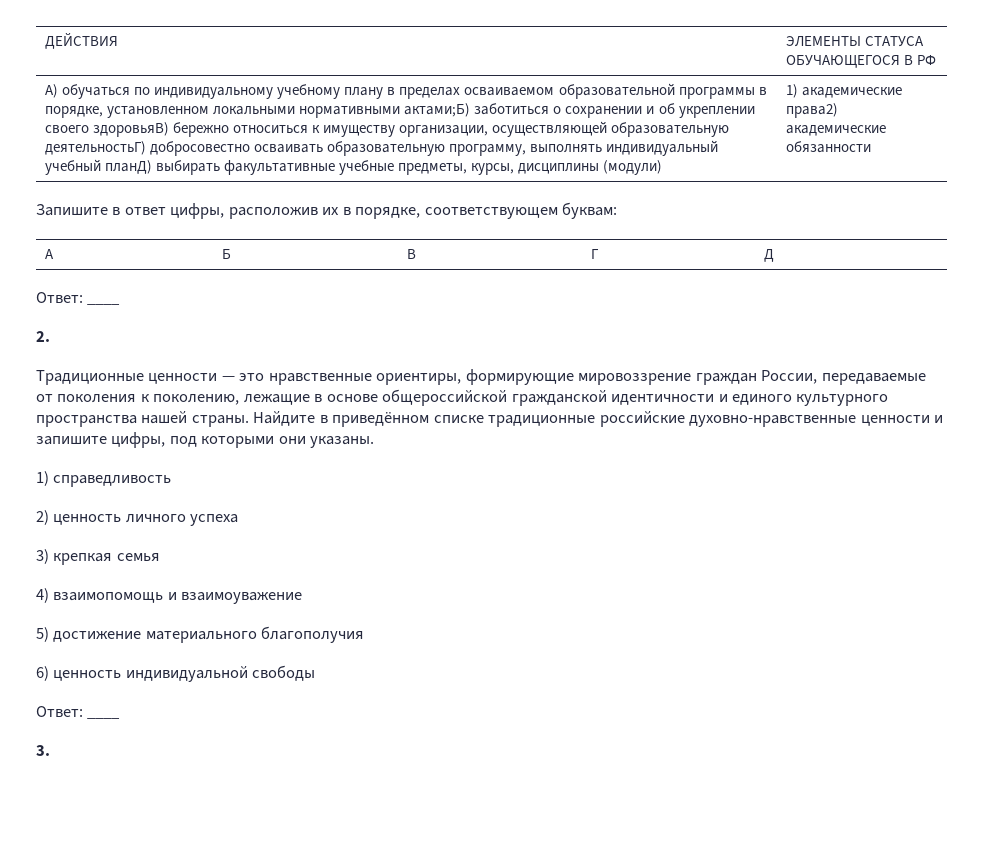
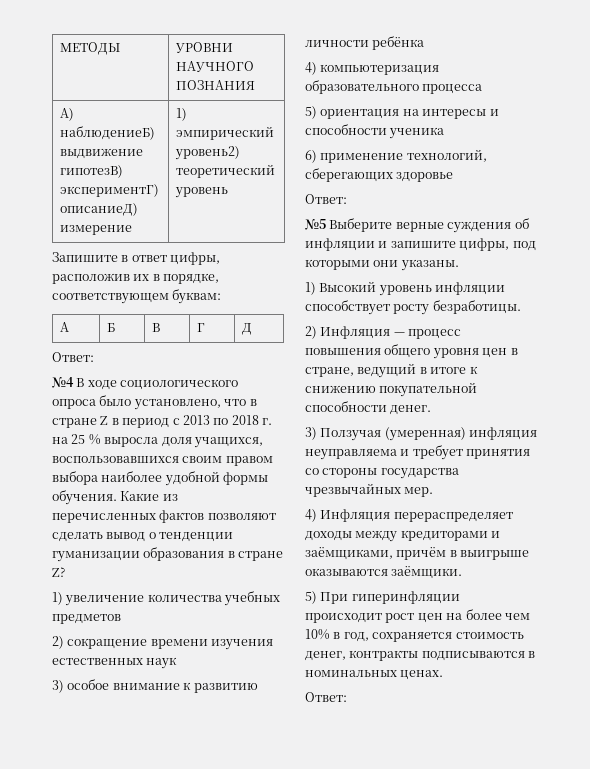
[45,33,119,49] [786,36,925,47] [786,55,937,68] [45,83,767,99] [45,103,755,118] [45,121,730,137] [45,140,719,156] [45,159,663,175] [786,84,903,98] [786,103,839,118] [786,125,887,136] [786,141,872,153] ДЕЙСТВИЯ | ЭЛЕМЕНТЫ СТАТУСА ОБУЧАЮЩЕГОСЯ В РФ // А) обучаться по индивидуальному учебному плану в пределах осваиваемом образовательной программы в порядке, установленном локальными нормативными актами;Б) заботиться о сохранении и об укреплении своего здоровьяВ) бережно относиться к имуществу организации, осуществляющей образовательную деятельностьГ) добросовестно осваивать образовательную программу, выполнять индивидуальный учебный планД) выбирать факультативные учебные предметы, курсы, дисциплины (модули) | 1) академические права2) академические обязанности -> [59,42,120,55] [174,42,233,53] [175,61,254,72] [175,80,255,90] [59,108,74,121] [59,126,155,140] [59,148,143,159] [59,165,123,178] [59,184,159,197] [59,203,138,216] [59,225,132,235] [175,108,187,121] [175,126,274,140] [174,146,240,160] [175,164,275,178] [174,187,228,198] МЕТОДЫ | УРОВНИ НАУЧНОГО ПОЗНАНИЯ // А) наблюдениеБ) выдвижение гипотезВ) экспериментГ) описаниеД) измерение | 1) эмпирический уровень2) теоретический уровень
[87,303,121,305] [36,331,50,342] [36,369,926,385] [36,389,889,406] [36,411,930,427] ____ // 2. // Традиционные ценности — это нравственные ориентиры, формирующие мировоззрение граждан России, передаваемые от поколения к поколению, лежащие в основе общероссийской гражданской идентичности и единого культурного пространства нашей страны. Найдите в приведённом списке традиционные российские духовно-нравственные ценности -> [52,377,239,390] [52,395,257,410] [52,415,272,428] [52,434,263,448] [52,456,273,466] [52,471,269,486] [52,490,178,505] [52,510,276,523] [52,532,234,542] [52,547,284,562] [52,567,65,577] [52,591,281,606] [52,614,121,624] [52,636,274,650] [52,657,178,669] [52,679,258,693] [305,36,425,50] [305,62,440,75] [305,80,483,94] [305,106,499,119] [305,124,445,139] [305,149,487,163] [305,168,454,182] [305,194,347,204] [305,218,529,233] [305,238,375,251] // №4 В ходе социологического опроса было установлено, что в стране Z в период с 2013 по 2018 г. на 25 % выросла доля учащихся, воспользовавшихся своим правом выбора наиболее удобной формы обучения. Какие из перечисленных фактов позволяют сделать вывод о тенденции гуманизации образования в стране Z? // 1) увеличение количества учебных предметов // 2) сокращение времени изучения естественных наук // 3) особое внимание к развитию личности ребёнка // 4) компьютеризация образовательного процесса // 5) ориентация на интересы и способности ученика // 6) применение технологий, сберегающих здоровье // Ответ: // №5 Выберите верные суждения об инфляции
[53,475,172,487] [36,510,239,526] [36,549,160,565] [36,588,303,604] [36,626,365,643] [36,665,316,682] [36,706,83,717] [87,717,121,719] [36,745,50,756] справедливость // 2) ценность личного успеха // 3) крепкая семья // 4) взаимопомощь и взаимоуважение // 5) достижение материального благополучия // 6) ценность индивидуальной свободы // Ответ: ____ // 3. -> [319,281,506,296] [305,300,521,315] [305,326,462,339] [305,344,518,359] [305,363,478,378] [305,382,478,397] [305,401,432,415] [305,427,538,441] [305,445,531,460] [305,468,459,479] [305,483,434,497] [305,509,513,522] [305,530,501,542] [305,547,530,560] [305,566,463,579] [305,591,460,604] [305,609,530,623] [305,629,524,642] [305,650,536,661] [305,670,444,680] [305,692,347,702] Высокий уровень инфляции способствует росту безработицы. // 2) Инфляция — процесс повышения общего уровня цен в стране, ведущий в итоге к снижению покупательной способности денег. // 3) Ползучая (умеренная) инфляция неуправляема и требует принятия со стороны государства чрезвычайных мер. // 4) Инфляция перераспределяет доходы между кредиторами и заёмщиками, причём в выигрыше оказываются заёмщики. // 5) При гиперинфляции происходит рост цен на более чем 10% в год, сохраняется стоимость денег, контракты подписываются в номинальных ценах. // Ответ:

